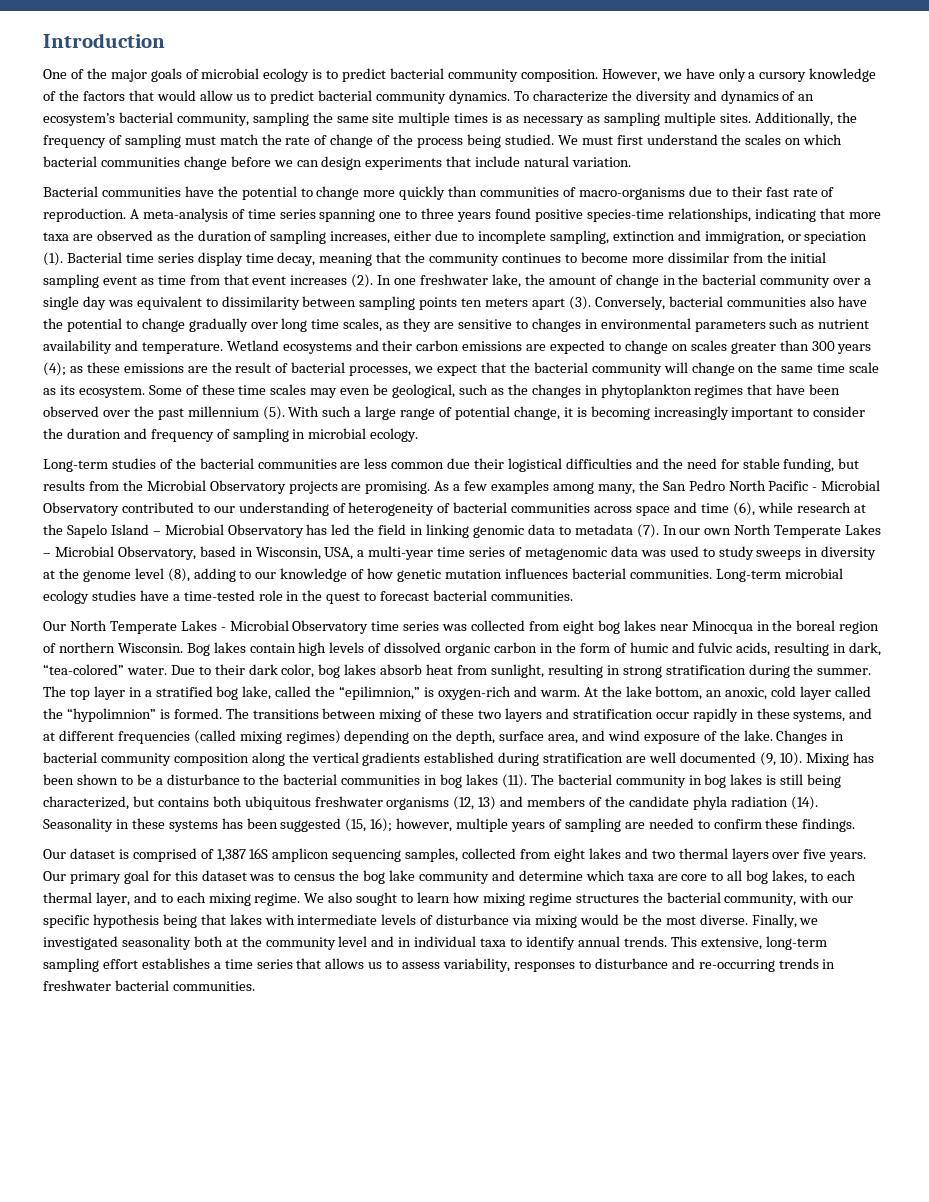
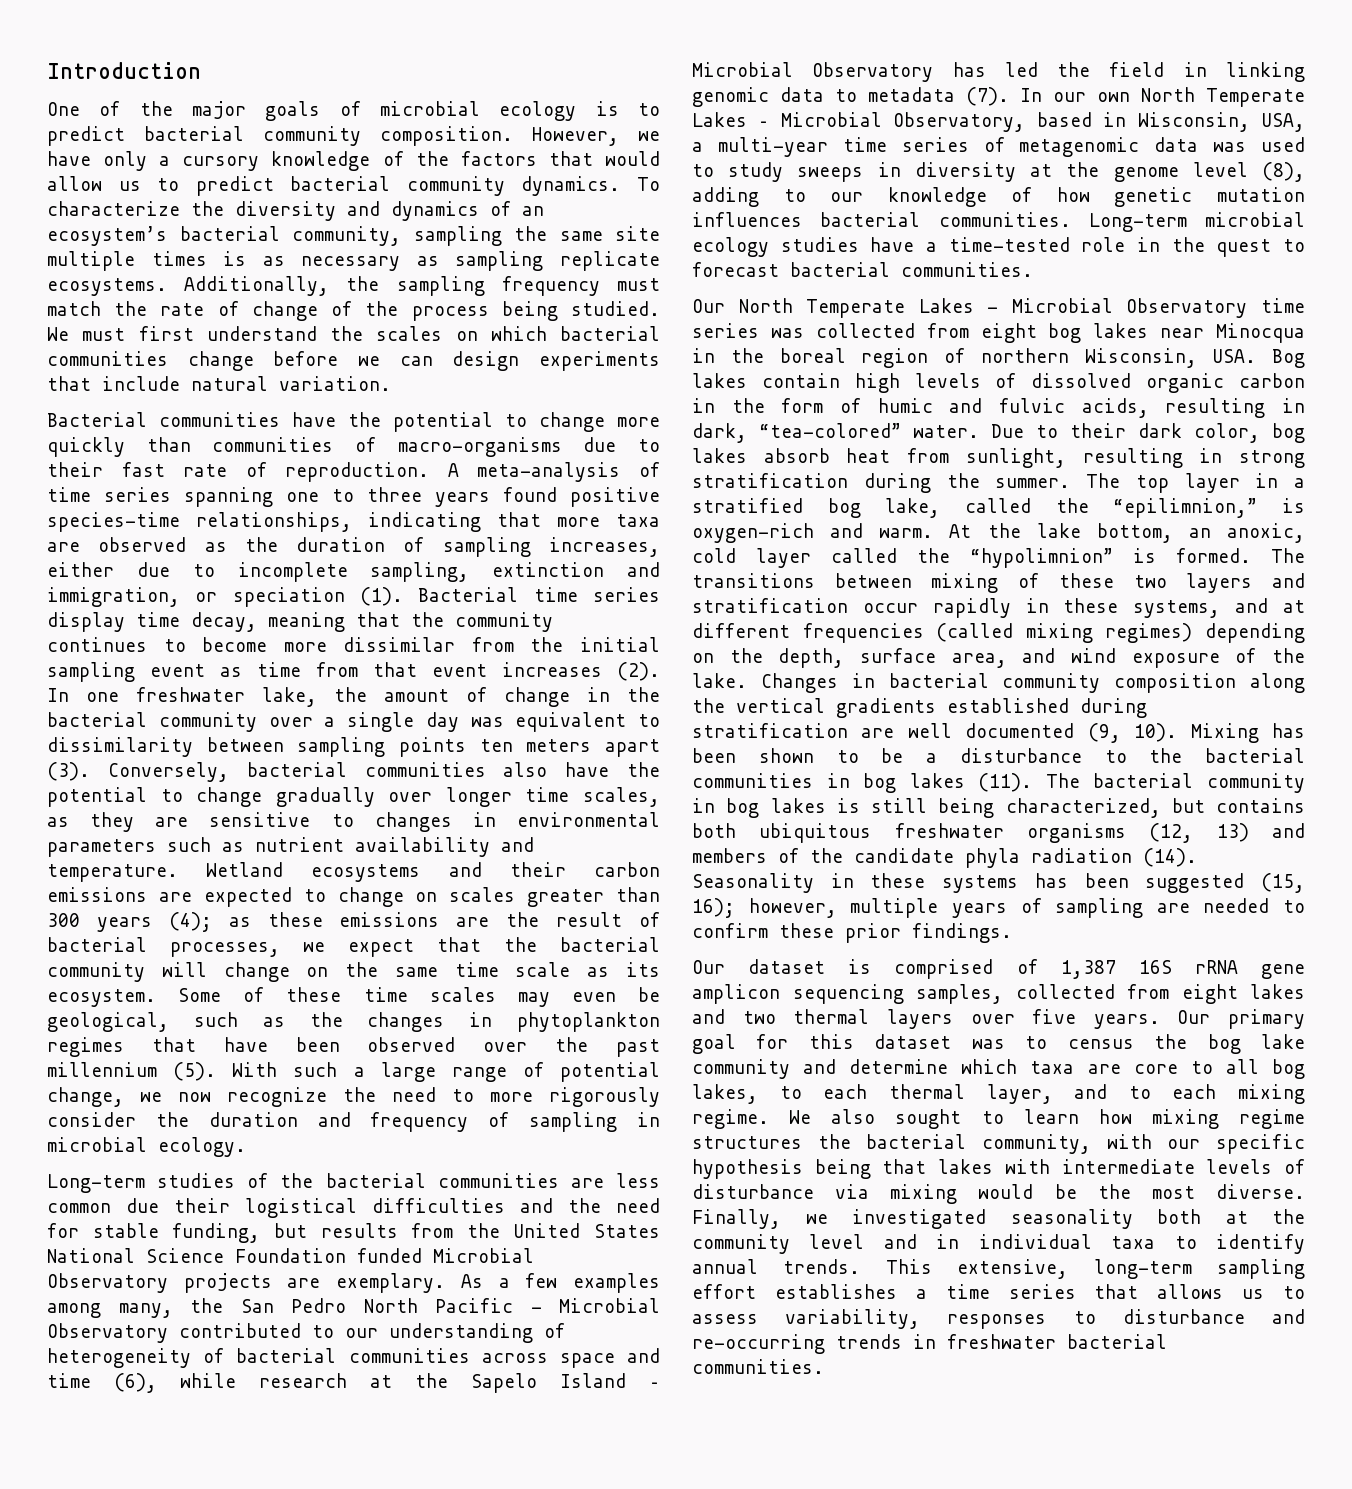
[663,112,857,126] [43,134,181,148] multiple sites. Additionally, the frequency of sampling -> [559,251,660,271] [47,276,600,296] replicate ecosystems. Additionally, the sampling frequency
[281,318,308,332] long -> [445,787,512,807] longer
[563,406,810,420] it is becoming increasingly important to -> [140,1087,660,1107] we now recognize the need to more rigorously
(143, 485) none -> [513,1223,660,1238] [47,1248,422,1263] United States National Science Foundation funded
[365,481,431,494] promising. -> [336,1273,446,1293] exemplary.
[117,643,183,653] Wisconsin. -> [1084,348,1257,368] Wisconsin, USA.
(799, 823) none -> [845,923,901,943] prior
(269, 853) none -> [1194,960,1305,979] rRNA gene

